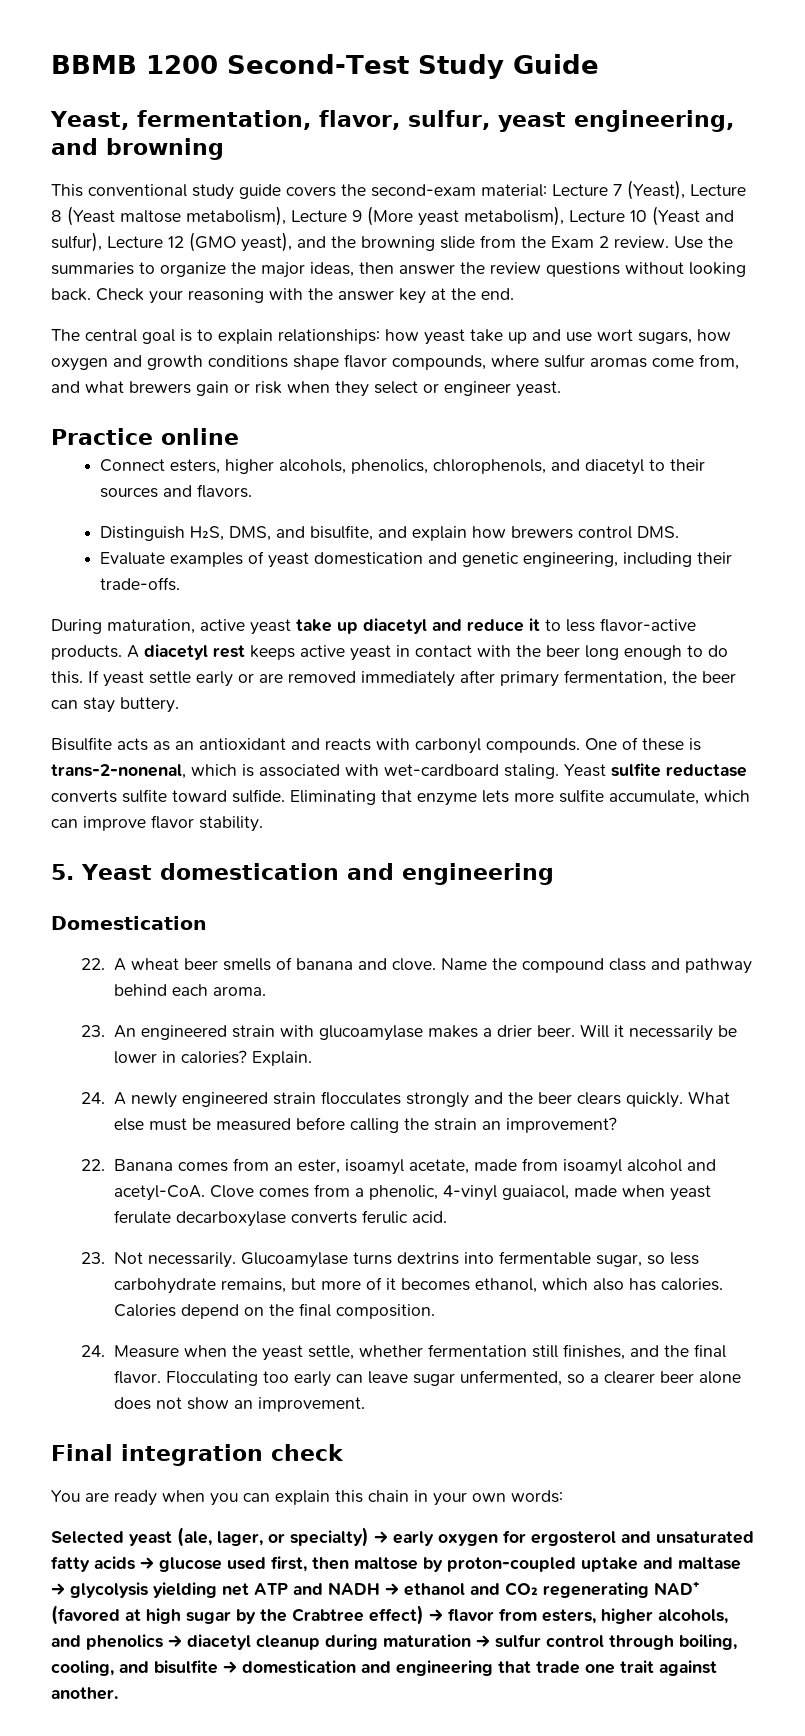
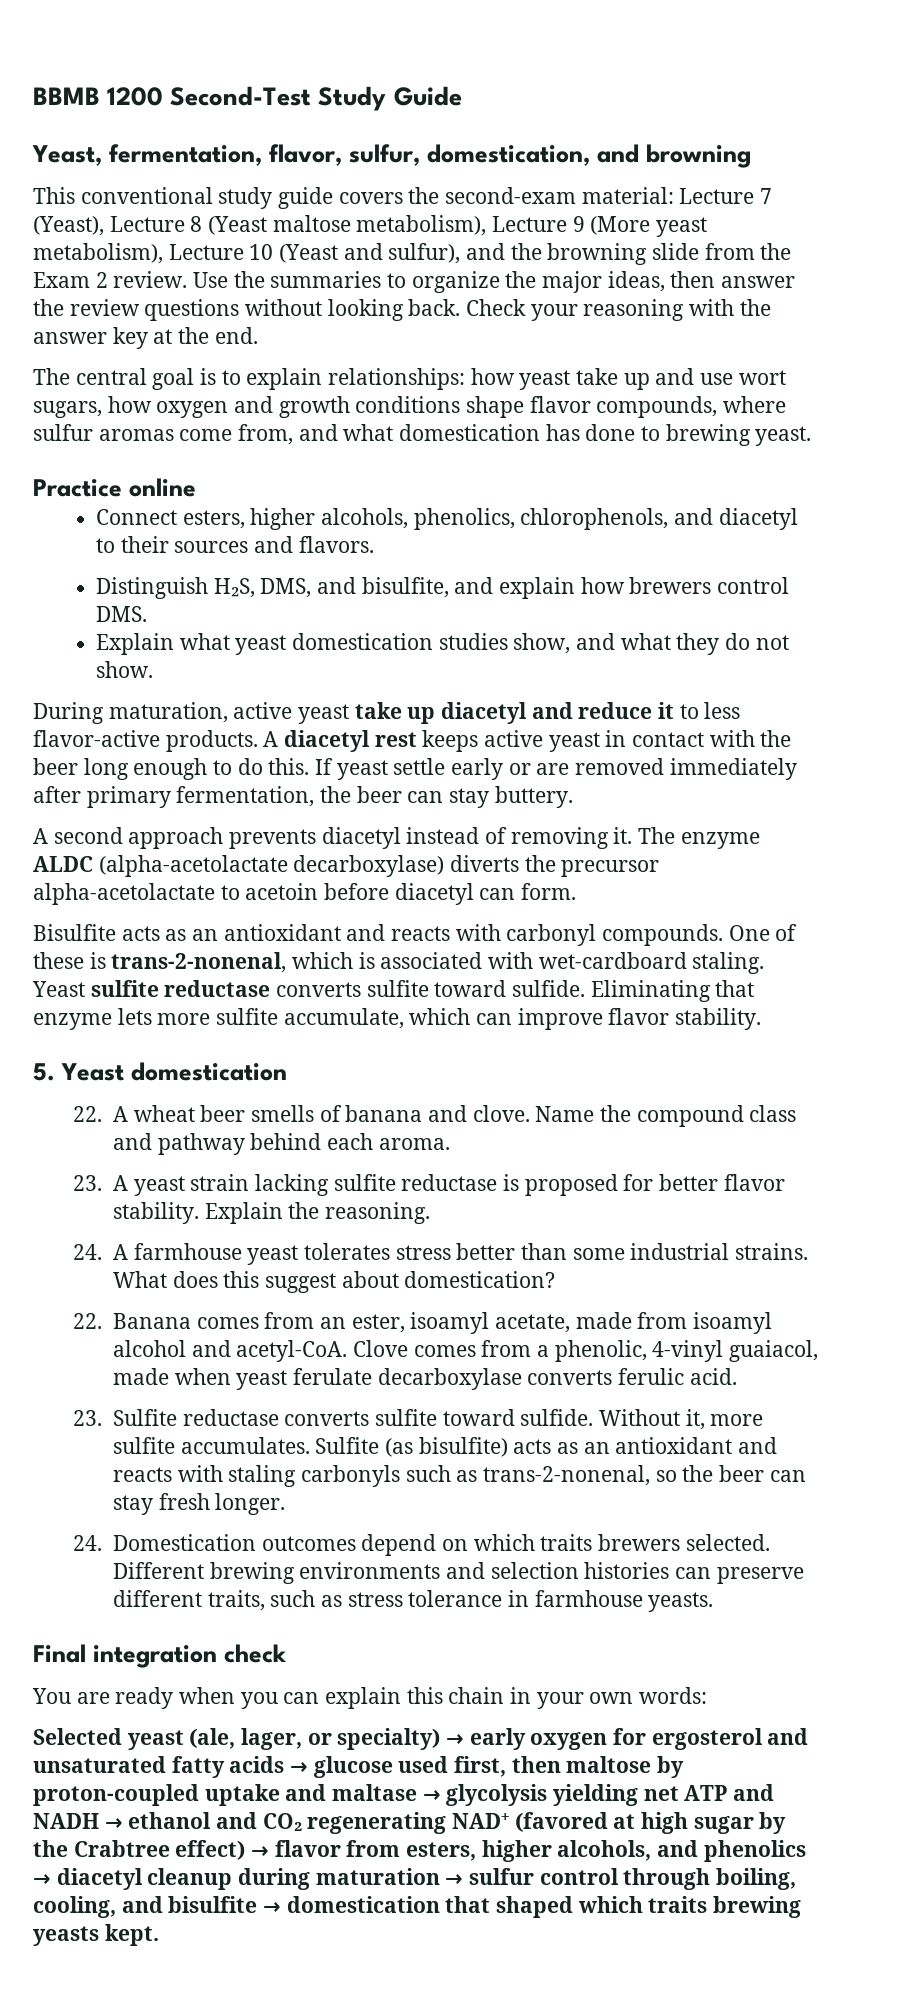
[497,110,734,132] yeast engineering, -> [427,144,590,166] domestication,
[107,232,292,252] Lecture 12 (GMO yeast), -> (461, 253) none
[129,381,511,397] brewers gain or risk when they select or engineer -> [399,424,751,446] domestication has done to brewing
[100,551,733,568] [100,577,181,591] Evaluate examples of yeast domestication and genetic engineering, including their trade-offs. -> [96,633,789,655] [96,661,154,678] Explain what yeast domestication studies show, and what they do not show.
(179, 705) none -> [33,827,760,849] [33,855,660,877] [33,883,577,905] // A second approach prevents diacetyl instead of removing it. The enzyme ALDC (alpha-acetolactate decarboxylase) diverts the precursor alpha-acetolactate to acetoin before diacetyl can form.
[346,863,554,885] [51,916,207,930] and engineering // Domestication -> (287, 1071) none
[113,1024,737,1041] [113,1050,312,1066] [81,1091,730,1108] [113,1117,617,1133] An engineered strain with glucoamylase makes a drier beer. Will it necessarily be lower in calories? Explain. // 24. A newly engineered strain flocculates strongly and the beer clears quickly. What else must be measured before calling the strain an improvement? -> [112,1174,785,1196] [112,1202,430,1224] [72,1243,808,1265] [112,1271,556,1293] A yeast strain lacking sulfite reductase is proposed for better flavor stability. Explain the reasoning. // 24. A farmhouse yeast tolerates stress better than some industrial strains. What does this suggest about domestication?
[113,1251,699,1268] [113,1277,723,1294] [113,1303,435,1319] [81,1344,726,1361] [113,1370,741,1387] [113,1397,365,1412] Not necessarily. Glucoamylase turns dextrins into fermentable sugar, so less carbohydrate remains, but more of it becomes ethanol, which also has calories. Calories depend on the final composition. // 24. Measure when the yeast settle, whether fermentation still finishes, and the final flavor. Flocculating too early can leave sugar unfermented, so a clearer beer alone does not show an improvement. -> [112,1409,764,1430] [112,1437,777,1457] [112,1465,806,1487] [112,1493,286,1515] [72,1534,770,1556] [112,1562,804,1584] [112,1590,714,1612] Sulfite reductase converts sulfite toward sulfide. Without it, more sulfite accumulates. Sulfite (as bisulfite) acts as an antioxidant and reacts with staling carbonyls such as trans-2-nonenal, so the beer can stay fresh longer. // 24. Domestication outcomes depend on which traits brewers selected. Different brewing environments and selection histories can preserve different traits, such as stress tolerance in farmhouse yeasts.
[361,1660,717,1676] [51,1687,118,1700] and engineering that trade one trait against another. -> [445,1896,802,1918] [33,1924,159,1946] that shaped which traits brewing yeasts kept.

